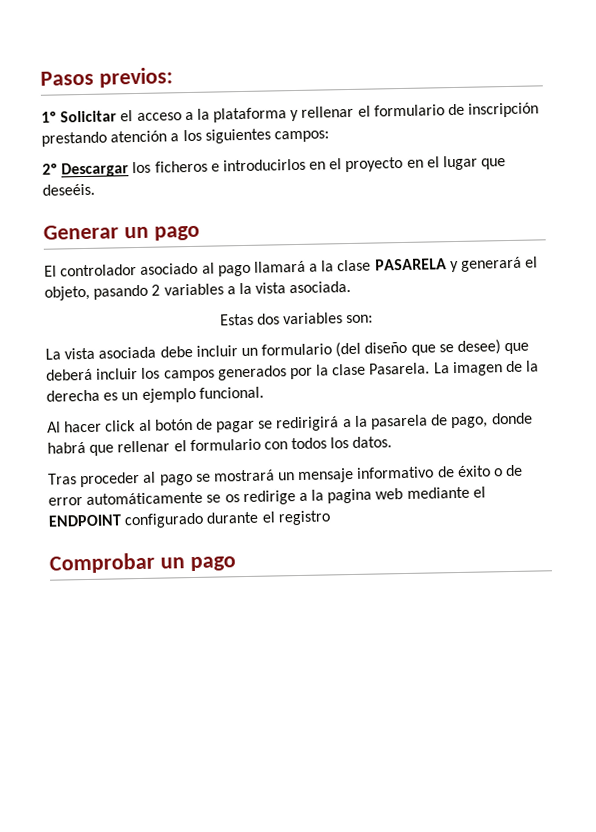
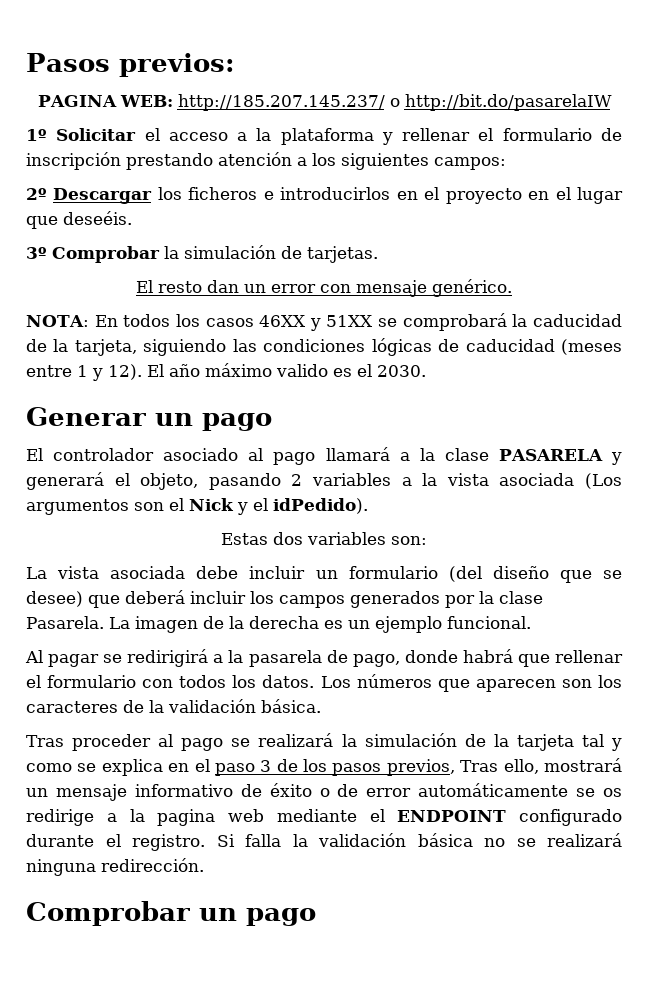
(173, 77) none -> [37,94,612,111] // PAGINA WEB: http://185.207.145.237/ o http://bit.do/pasarelaIW
(95, 189) none -> [26,245,378,263] [136,279,512,297] [26,313,622,331] [26,338,623,356] [26,363,426,381] // 3º Comprobar la simulación de tarjetas. // El resto dan un error con mensaje genérico. // NOTA: En todos los casos 46XX y 51XX se comprobará la caducidad de la tarjeta, siguiendo las condiciones lógicas de caducidad (meses entre 1 y 12). El año máximo valido es el 2030.
[289,280,352,294] asociada. -> [499,473,623,489] [26,498,368,515] asociada (Los argumentos son el Nick y el idPedido).
[64,418,213,433] hacer click al botón de -> (43, 656) none
(393, 442) none -> [320,674,622,692] [26,699,321,713] Los números que aparecen son los caracteres de la validación básica.
(211, 477) none -> [258,733,622,751] [26,759,539,776] realizará la simulación de la tarjeta tal y como se explica en el paso 3 de los pasos previos, Tras ello,
[277,510,331,526] registro -> [132,833,622,851] [26,858,204,876] registro. Si falla la validación básica no se realizará ninguna redirección.

